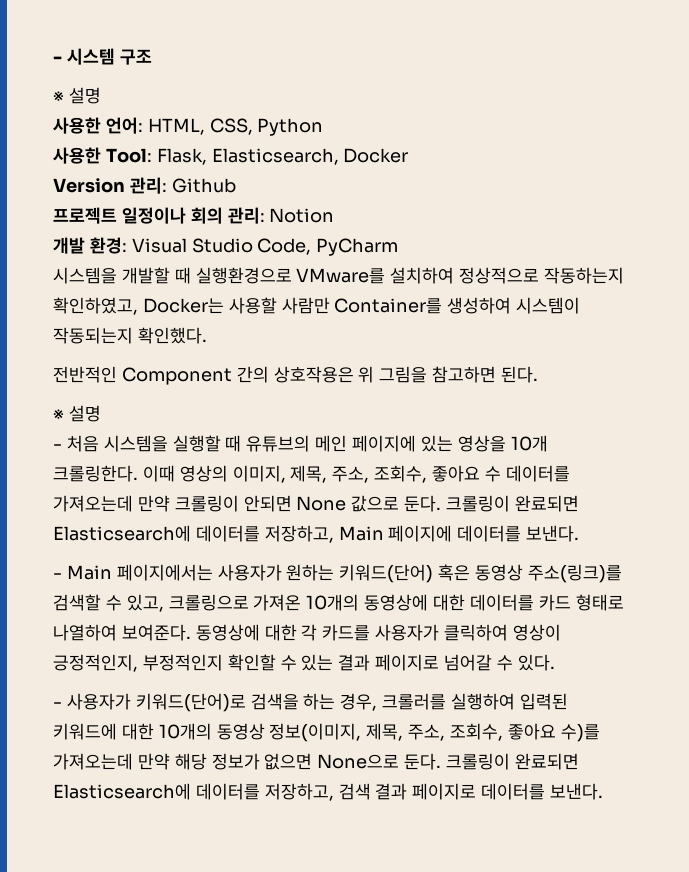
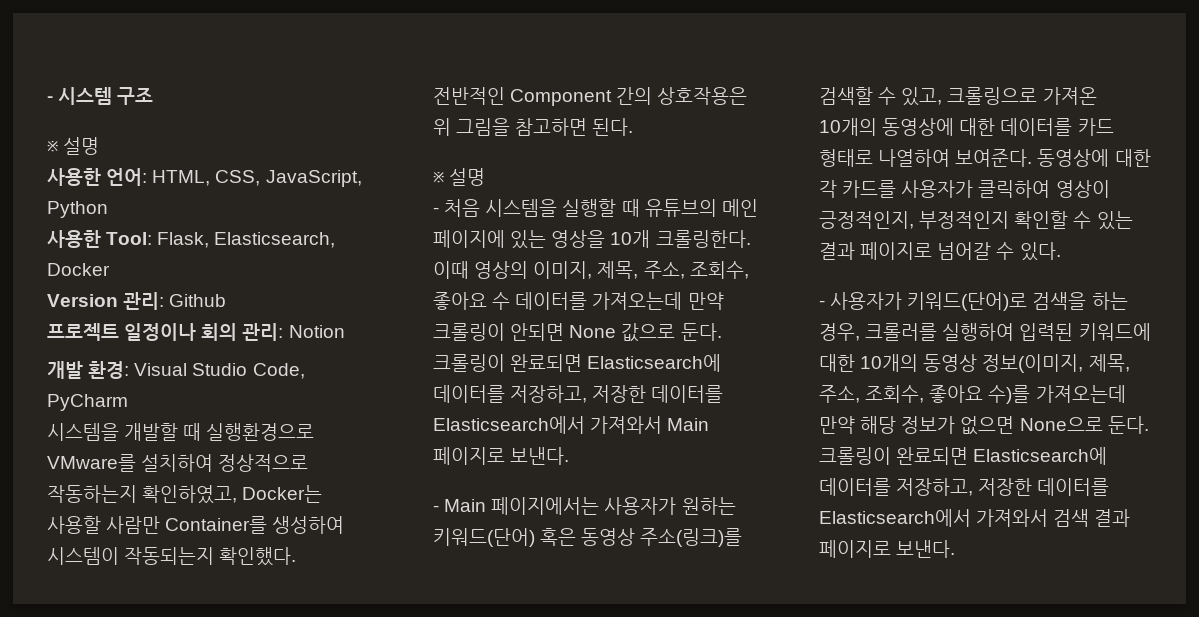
(253, 126) none -> [265,170,362,187] JavaScript,
[338,525,522,542] Main 페이지에 데이터를 -> [592,385,724,403] [433,416,710,434] [433,447,505,465] 저장한 데이터를 Elasticsearch에서 가져와서 Main 페이지로
(334, 792) none -> [978,478,1110,496] [819,509,1049,527] 저장한 데이터를 Elasticsearch에서 가져와서
[481,783,546,800] 데이터를 -> (891, 549) none

